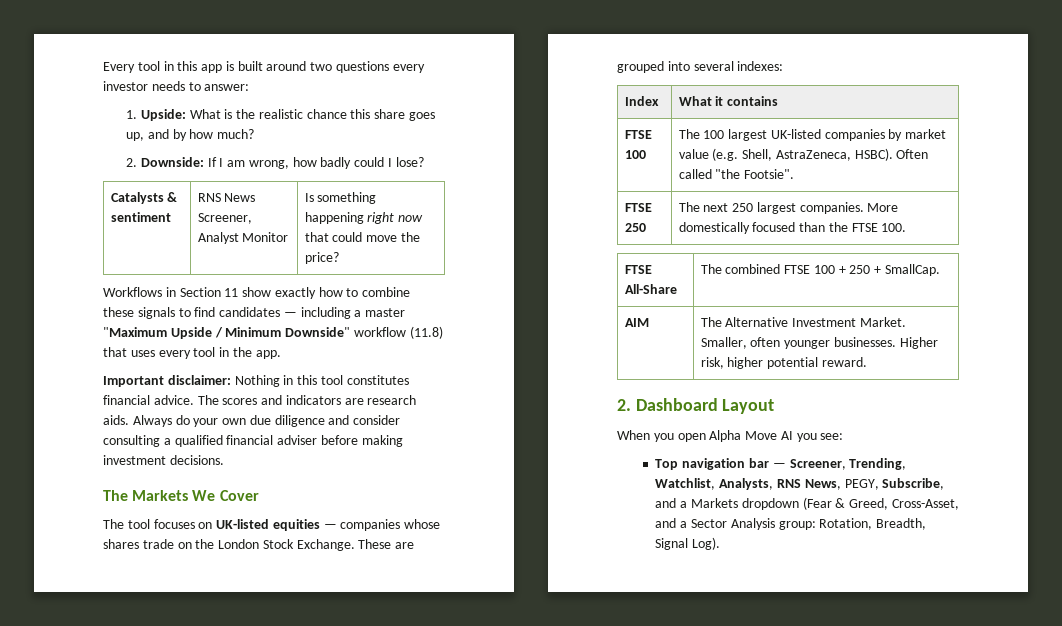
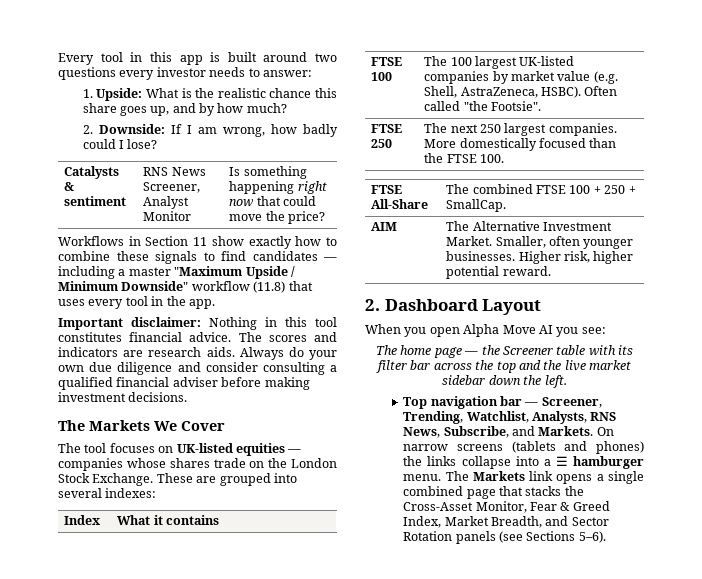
(844, 436) none -> [376,345,633,358] [376,360,631,373] [442,375,567,388] // The home page — the Screener table with its filter bar across the top and the live market sidebar down the left.
[844,479,879,490] PEGY, -> (441, 432) none
[680,497,959,510] [655,518,927,530] [655,537,721,550] a Markets dropdown (Fear & Greed, Cross-Asset, and a Sector Analysis group: Rotation, Breadth, Signal Log). -> [538,426,614,436] [403,441,644,454] [403,456,644,469] [403,471,644,484] [403,486,584,499] [403,501,610,513] [403,516,609,528] [403,531,606,544] Markets. On narrow screens (tablets and phones) the links collapse into a ☰ hamburger menu. The Markets link opens a single combined page that stacks the Cross-Asset Monitor, Fear & Greed Index, Market Breadth, and Sector Rotation panels (see Sections 5–6).

